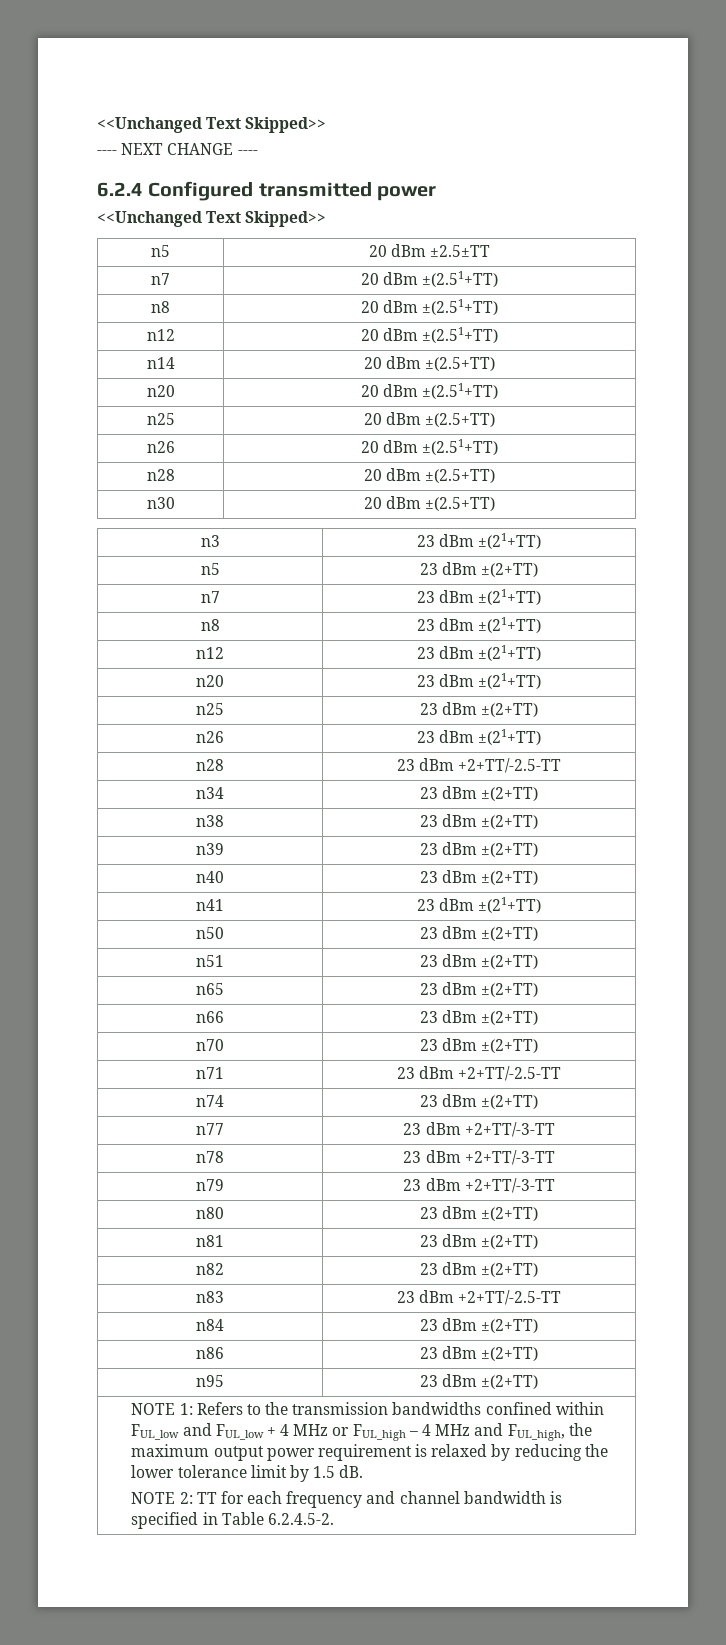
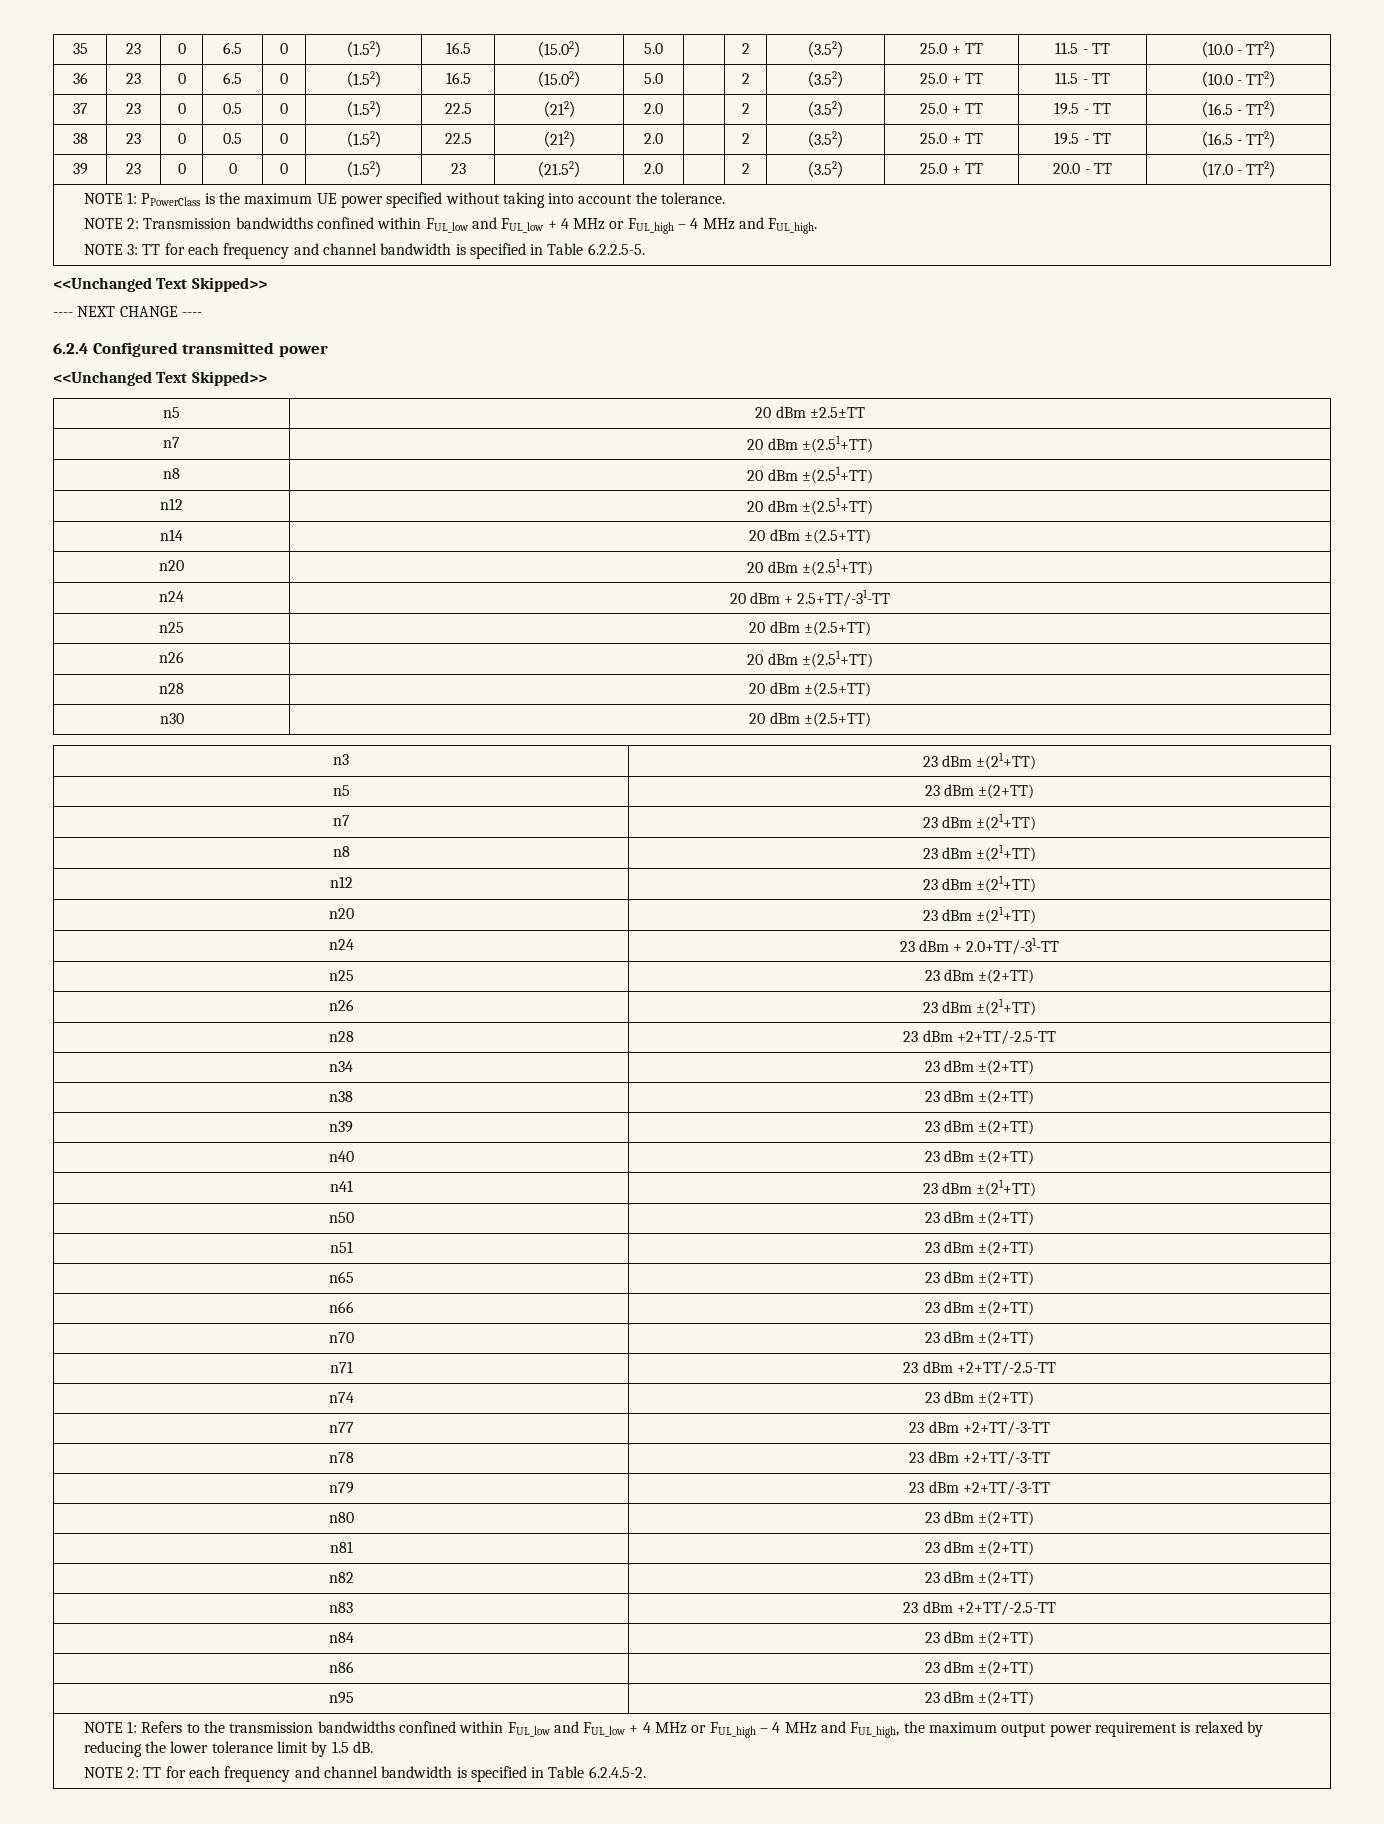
(97, 125) none -> [72,43,88,54] [126,43,141,54] [177,43,186,54] [223,42,242,54] [280,43,288,54] [336,41,391,57] [445,42,471,54] [528,41,590,57] [644,43,663,54] [741,43,750,54] [798,41,853,57] [920,43,983,54] [1055,42,1110,54] [1191,41,1286,57] [72,72,88,84] [126,73,141,84] [177,73,186,84] [223,72,242,84] [280,73,288,84] [336,71,391,87] [445,72,471,84] [528,71,590,87] [644,73,663,84] [741,73,750,84] [798,71,853,87] [920,73,983,84] [1055,72,1110,84] [1191,71,1286,87] [72,103,88,114] [126,103,141,114] [177,103,186,114] [223,103,242,114] [280,103,288,114] [336,101,391,117] [444,103,472,114] [533,101,585,117] [644,103,663,114] [741,103,750,114] [798,101,853,117] [920,103,983,114] [1054,102,1111,115] [1191,101,1286,117] [72,133,88,144] [126,133,141,144] [177,133,186,144] [223,133,242,144] [280,133,288,144] [336,131,391,147] [444,133,472,144] [533,131,585,147] [644,133,663,144] [741,133,750,144] [798,131,853,147] [920,133,983,144] [1054,132,1111,145] [1191,131,1286,147] [72,163,88,175] [126,163,141,174] [177,163,186,174] [228,163,237,174] [280,163,288,174] [336,161,391,177] [450,163,466,174] [528,161,590,177] [644,163,663,174] [741,163,750,174] [798,161,853,177] [920,163,983,174] [1053,163,1112,174] [1191,161,1286,177] [83,192,726,208] [83,217,818,234] [83,243,645,259] 35 | 23 | 0 | 6.5 | 0 | （1.52） | 16.5 | （15.02） | 5.0 | | 2 | （3.52） | 25.0 + TT | 11.5 - TT | （10.0 - TT2） // 36 | 23 | 0 | 6.5 | 0 | （1.52） | 16.5 | （15.02） | 5.0 | | 2 | （3.52） | 25.0 + TT | 11.5 - TT | （10.0 - TT2） // 37 | 23 | 0 | 0.5 | 0 | （1.52） | 22.5 | （212） | 2.0 | | 2 | （3.52） | 25.0 + TT | 19.5 - TT | （16.5 - TT2） // 38 | 23 | 0 | 0.5 | 0 | （1.52） | 22.5 | （212） | 2.0 | | 2 | （3.52） | 25.0 + TT | 19.5 - TT | （16.5 - TT2） // 39 | 23 | 0 | 0 | 0 | （1.52） | 23 | （21.52） | 2.0 | | 2 | （3.52） | 25.0 + TT | 20.0 - TT | （17.0 - TT2） // NOTE 1: PPowerClass is the maximum UE power specified without taking into account the tolerance. // NOTE 2: Transmission bandwidths confined within FUL_low and FUL_low + 4 MHz or FUL_high – 4 MHz and FUL_high. // NOTE 3: TT for each frequency and channel bandwidth is specified in Table 6.2.2.5-5. //
(499, 391) none -> [159,591,184,602] [729,589,891,607] // n24 | 20 dBm + 2.5+TT/-31-TT
(542, 681) none -> [328,939,354,950] [899,937,1060,955] // n24 | 23 dBm + 2.0+TT/-31-TT

